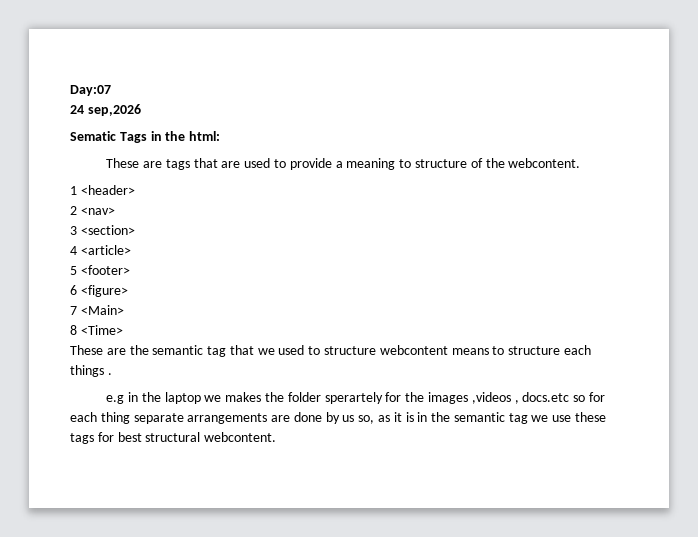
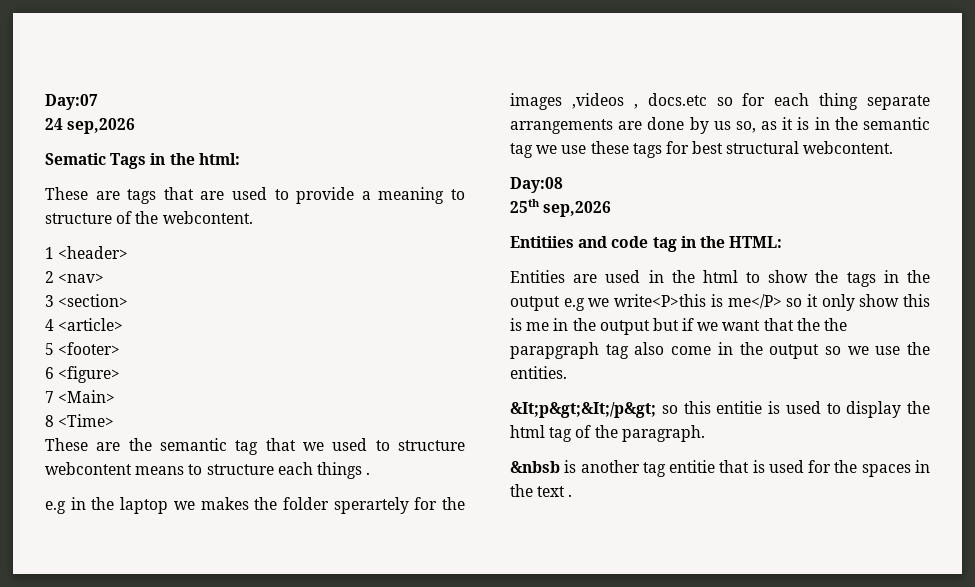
(277, 437) none -> [510,177,563,193] [510,199,612,217] [510,236,783,252] [510,270,930,287] [510,294,930,311] [510,318,848,335] [510,342,930,359] [510,366,567,379] [510,401,930,418] [510,425,705,442] [510,460,930,477] [510,484,573,497] // Day:08 // 25th sep,2026 // Entitiies and code tag in the HTML: // Entities are used in the html to show the tags in the output e.g we write<P>this is me</P> so it only show this is me in the output but if we want that the the parapgraph tag also come in the output so we use the entities. // &It;p&gt;&It;/p&gt; so this entitie is used to display the html tag of the paragraph. // &nbsb is another tag entitie that is used for the spaces in the text .

